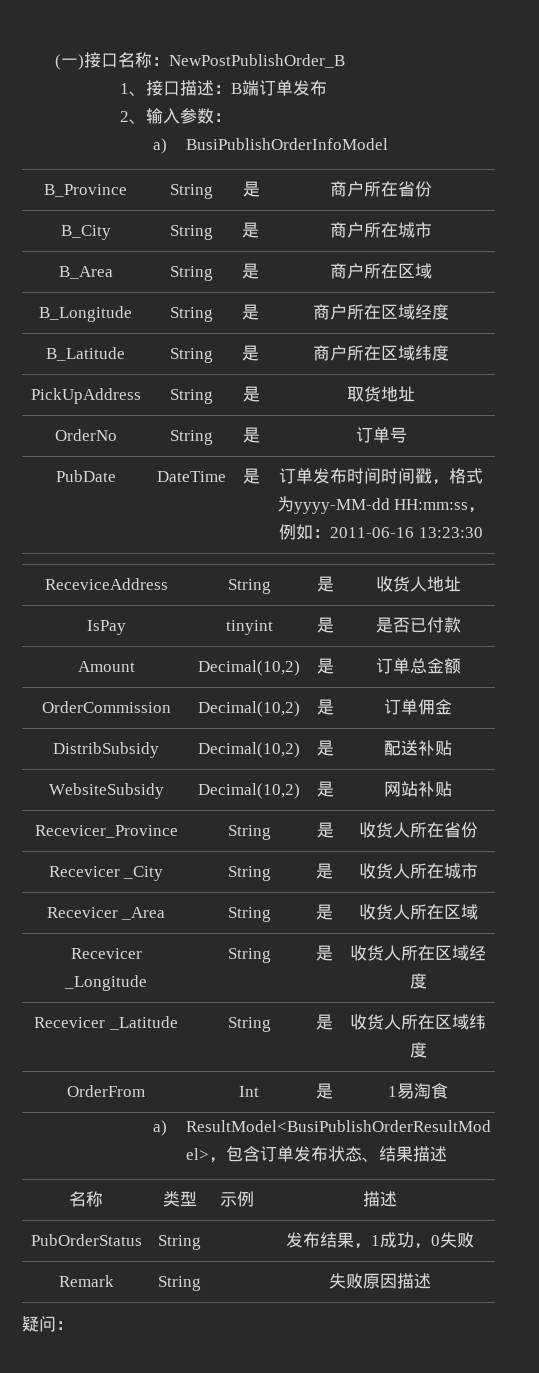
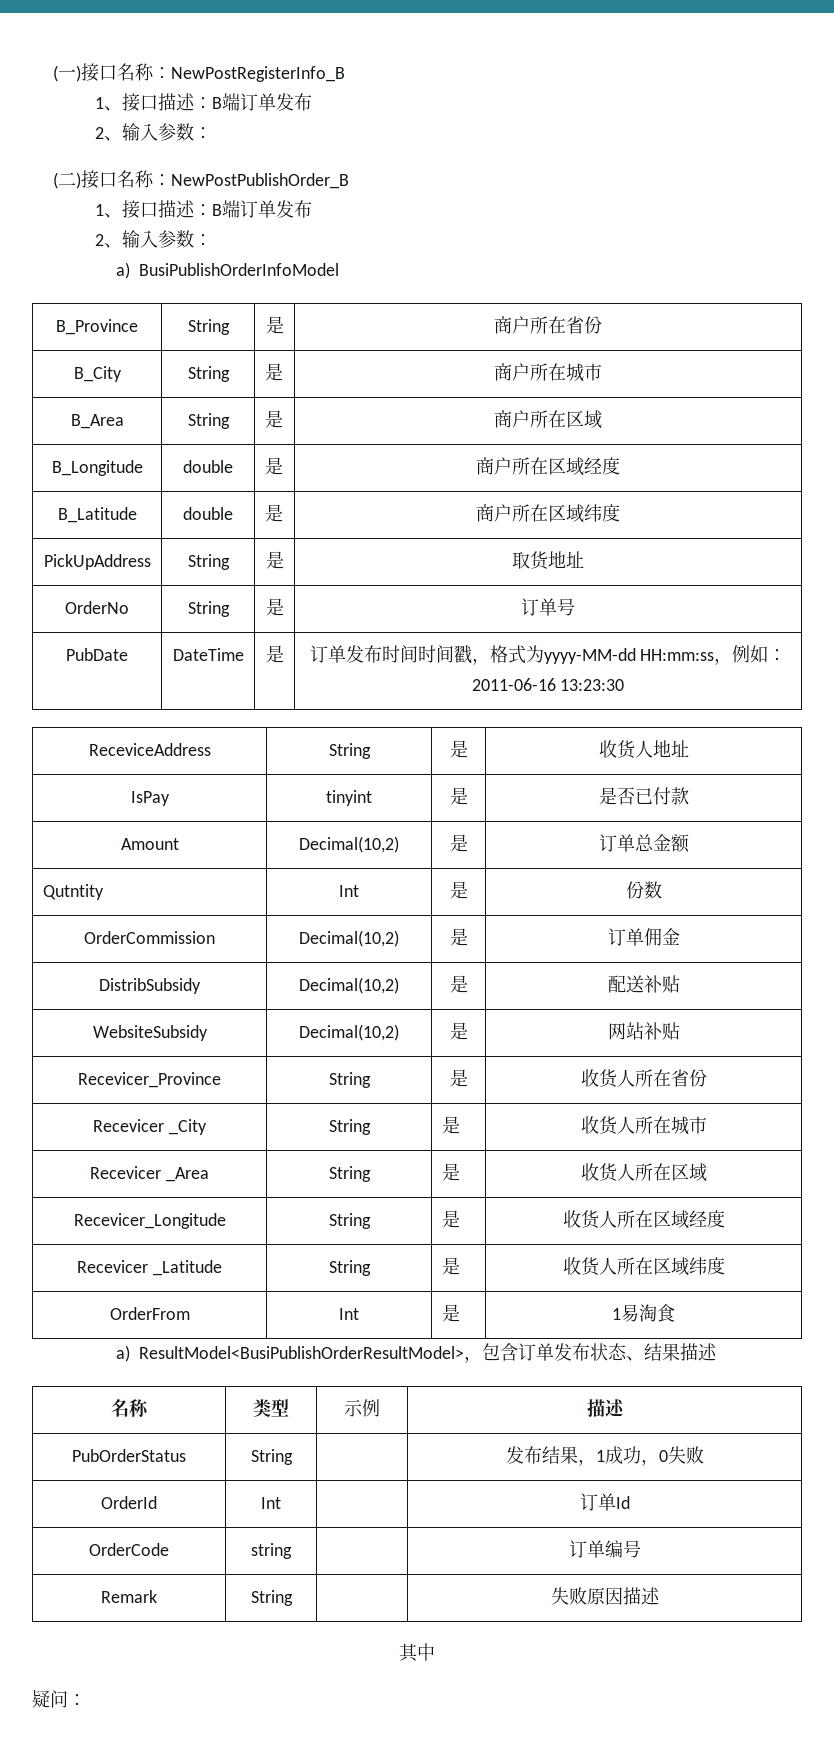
(169, 61) none -> [170,66,345,82] [94,93,312,112] [94,123,212,141] [52,170,171,189] NewPostRegisterInfo_B // 1、接口描述：B端订单发布 // 2、输入参数： // (二)接口名称：
[170,307,213,322] String -> [183,460,233,473] double
[170,348,213,363] String -> [183,507,233,520] double
(461, 666) none -> [42,884,104,900] [339,885,359,897] [449,881,468,899] [625,881,662,899] // Qutntity | Int | 是 | 份数
[70,948,142,959] [64,975,147,991] Recevicer _Longitude -> [73,1213,226,1229] Recevicer_Longitude
(474, 1240) none -> [101,1496,157,1509] [261,1497,281,1509] [579,1493,630,1511] [89,1543,169,1556] [251,1543,292,1559] [568,1540,641,1558] // OrderId | Int | | 订单Id // OrderCode | string | | 订单编号
(431, 1281) none -> [399,1643,435,1662] // 其中

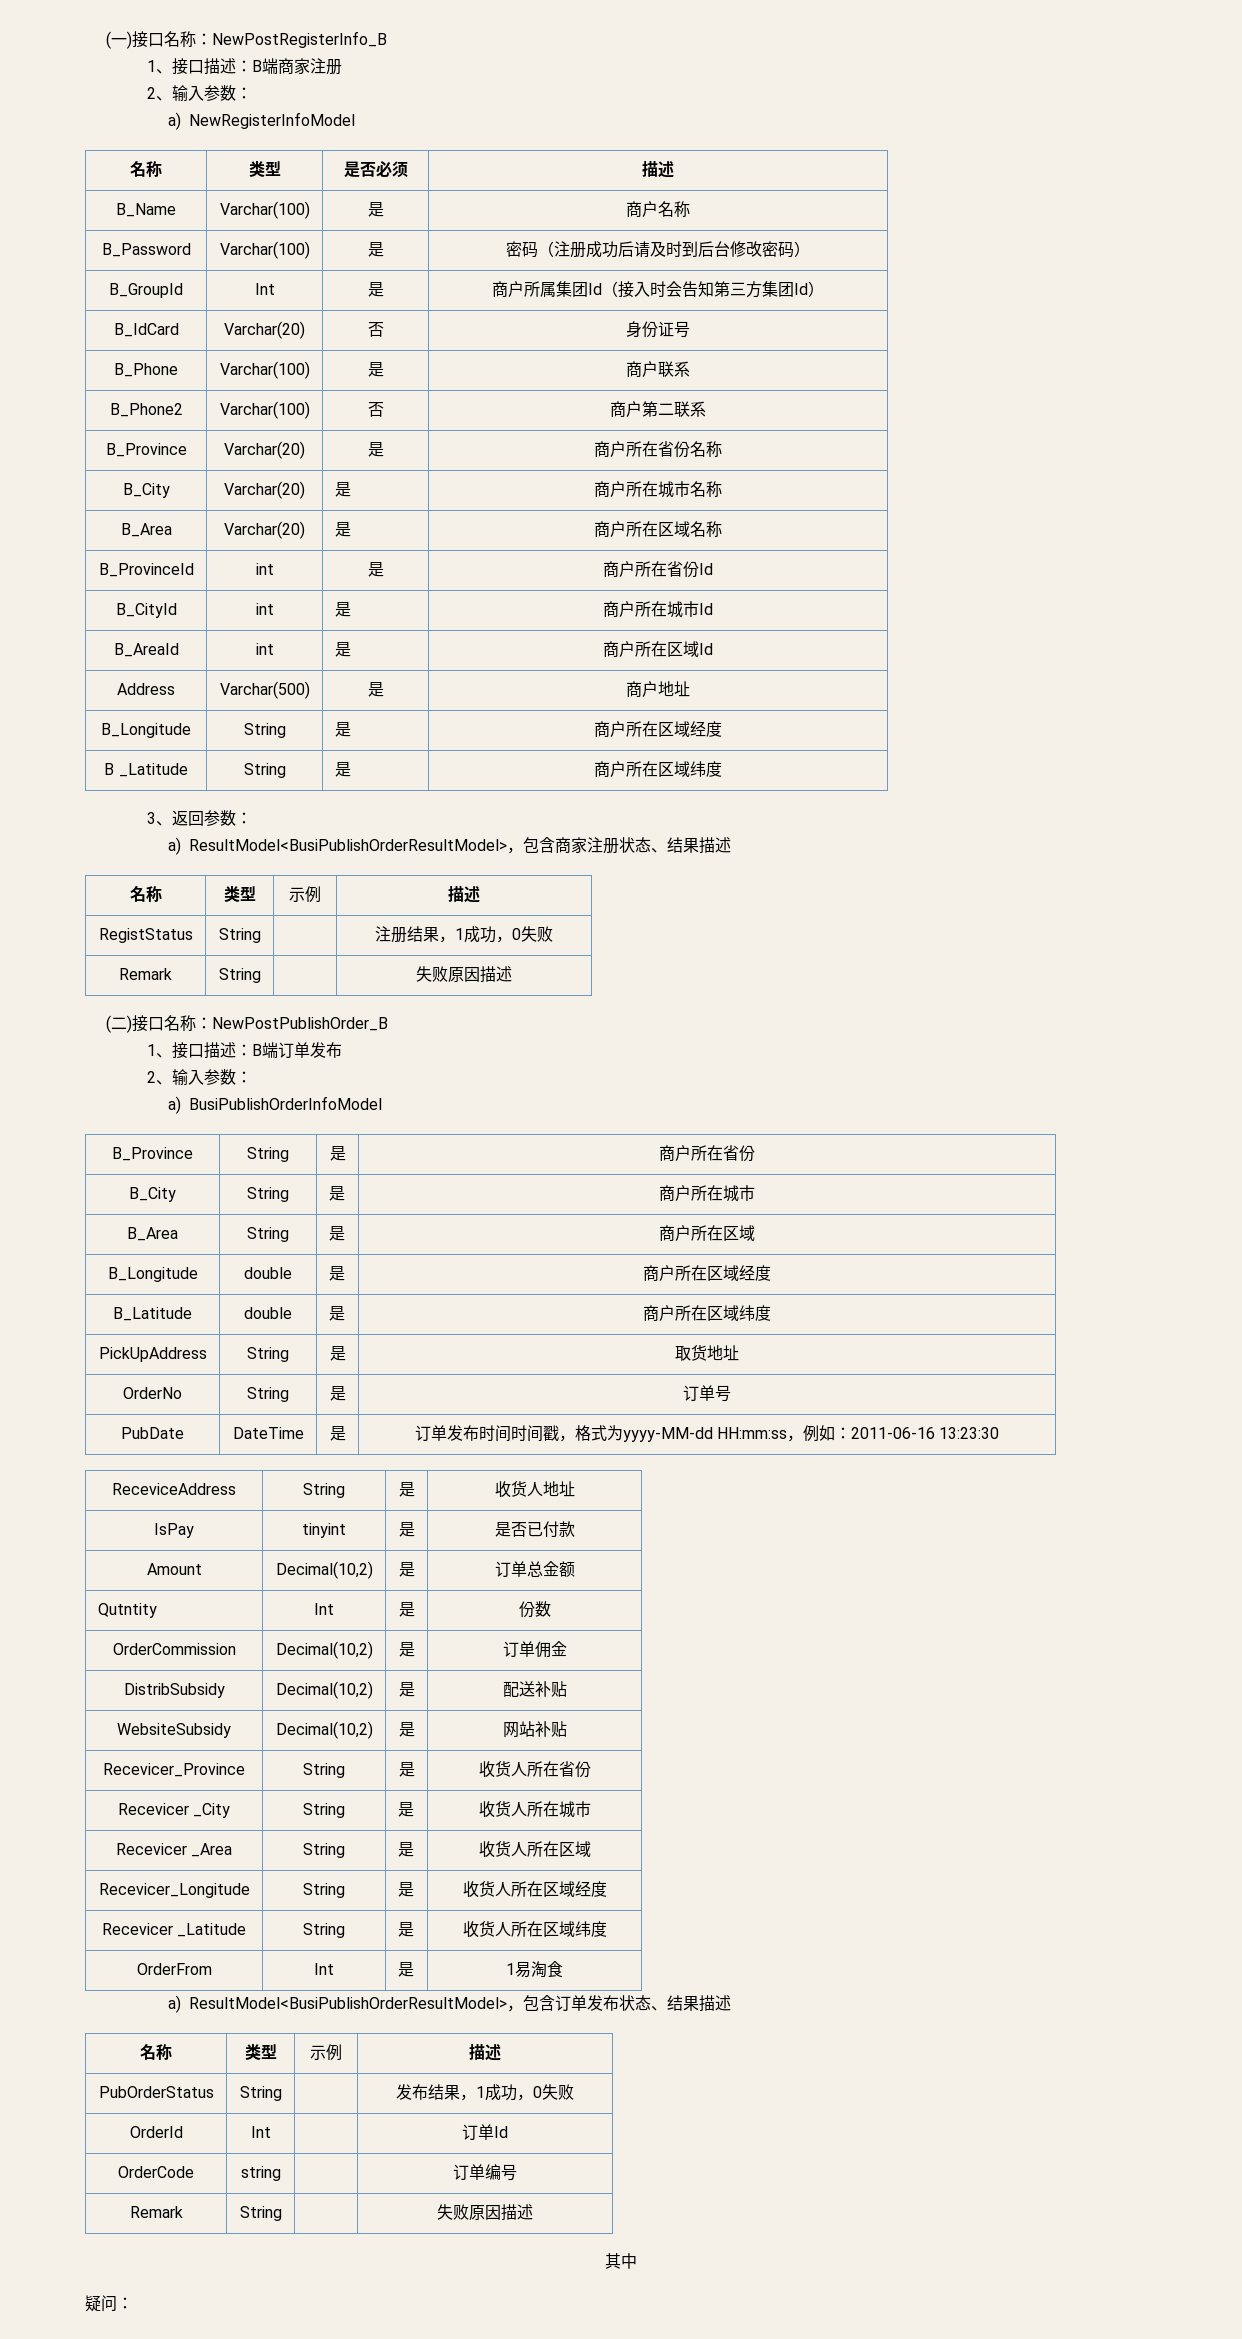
[239,93,312,111] [94,123,212,141] 订单发布 // 2、输入参数： -> [278,58,343,75] [147,85,253,101] [168,112,356,130] [130,161,162,177] [248,161,281,177] [343,161,408,178] [642,161,674,178] [116,203,176,217] [219,201,310,219] [367,202,384,217] [626,201,690,217] [101,243,191,257] [219,241,310,259] [367,242,384,257] [506,241,810,258] [109,283,183,298] [254,283,275,295] [367,282,384,297] [492,281,824,298] [113,323,179,337] [224,321,305,339] [367,322,384,337] [626,321,690,338] [114,363,178,377] [219,361,310,379] [367,362,384,377] [626,361,690,377] [109,403,183,417] [219,401,310,419] [367,402,384,417] [610,401,706,417] [105,443,187,457] [224,441,305,459] [367,442,384,457] [594,441,722,458] [122,483,170,498] [224,481,305,499] [334,482,351,497] [594,481,722,498] [120,523,172,537] [224,521,305,539] [334,522,351,537] [594,521,722,537] [98,563,194,577] [255,563,274,575] [367,562,384,577] [603,561,713,578] [115,603,177,618] [255,603,274,615] [334,602,351,617] [603,601,713,618] [113,643,179,657] [255,643,274,655] [334,642,351,657] [603,641,713,657] [117,683,175,695] [219,681,310,699] [367,682,384,697] [626,681,690,697] [101,723,191,738] [243,723,286,738] [334,722,351,737] [594,721,722,737] [104,763,188,777] [243,763,286,778] [334,762,351,777] [594,761,722,777] [147,810,253,826] [168,837,732,855] [129,886,162,902] [223,886,256,902] [289,886,321,903] [448,886,480,903] [98,928,193,943] [218,928,261,943] [375,926,553,943] [119,968,172,980] [218,968,261,983] [416,966,512,983] 商家注册 // 2、输入参数： // a) NewRegisterInfoModel // 名称 | 类型 | 是否必须 | 描述 // B_Name | Varchar(100) | 是 | 商户名称 // B_Password | Varchar(100) | 是 | 密码（注册成功后请及时到后台修改密码） // B_GroupId | Int | 是 | 商户所属集团Id（接入时会告知第三方集团Id） // B_IdCard | Varchar(20) | 否 | 身份证号 // B_Phone | Varchar(100) | 是 | 商户联系 // B_Phone2 | Varchar(100) | 否 | 商户第二联系 // B_Province | Varchar(20) | 是 | 商户所在省份名称 // B_City | Varchar(20) | 是 | 商户所在城市名称 // B_Area | Varchar(20) | 是 | 商户所在区域名称 // B_ProvinceId | int | 是 | 商户所在省份Id // B_CityId | int | 是 | 商户所在城市Id // B_AreaId | int | 是 | 商户所在区域Id // Address | Varchar(500) | 是 | 商户地址 // B_Longitude | String | 是 | 商户所在区域经度 // B _Latitude | String | 是 | 商户所在区域纬度 // 3、返回参数： // a) ResultModel<BusiPublishOrderResultModel>，包含商家注册状态、结果描述 // 名称 | 类型 | 示例 | 描述 // RegistStatus | String | | 注册结果，1成功，0失败 // Remark | String | | 失败原因描述

